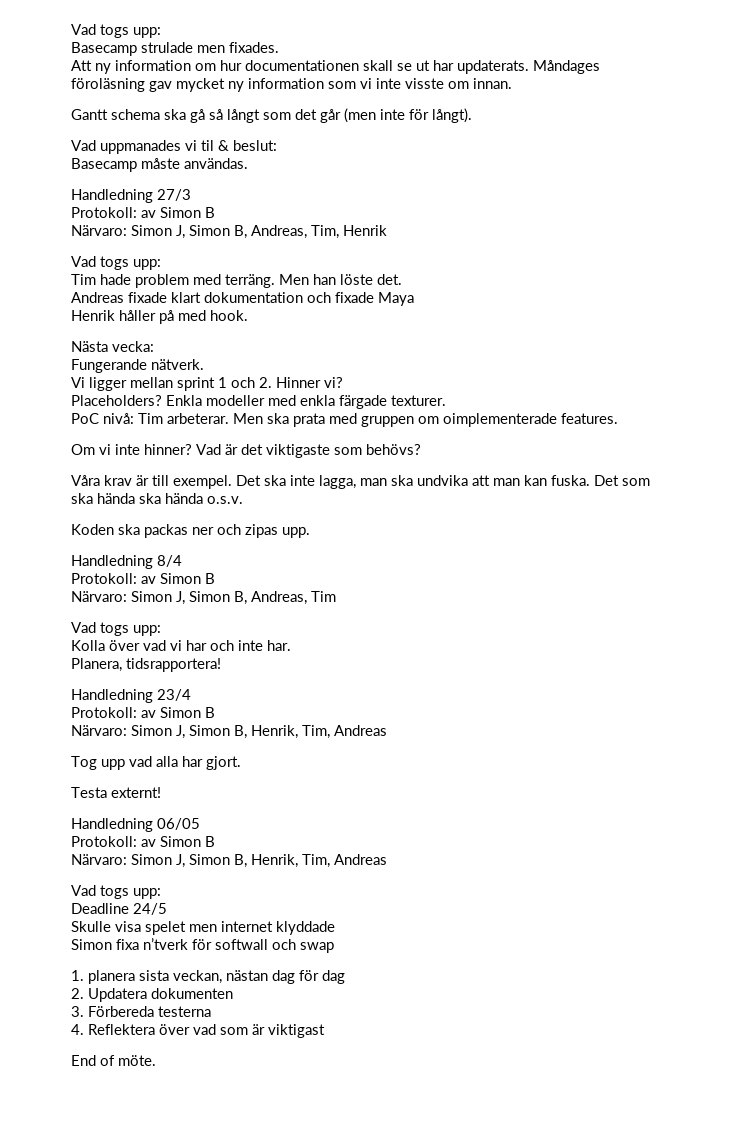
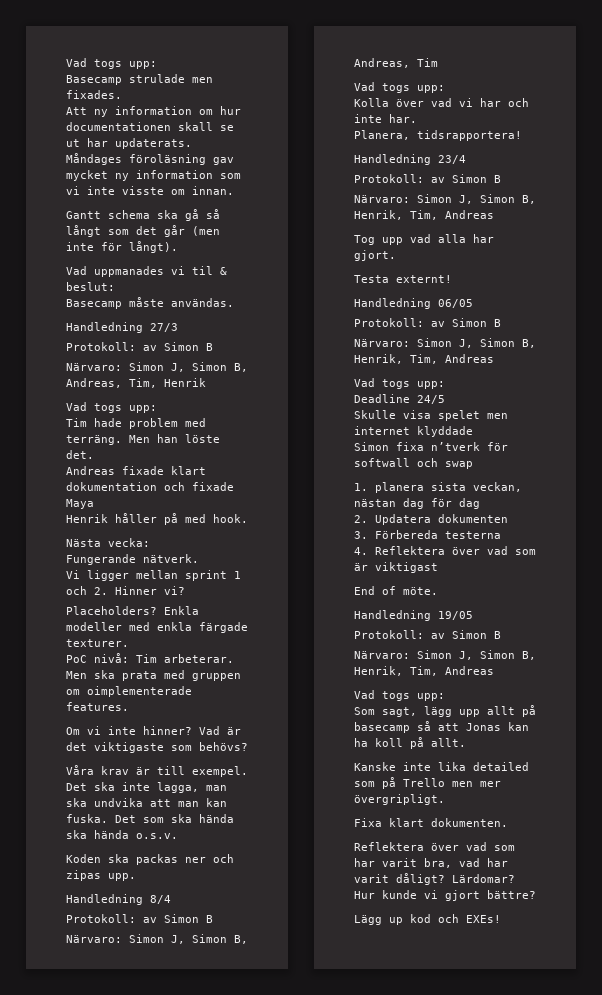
(156, 1060) none -> [354,610,473,621] [354,630,501,639] [354,650,536,660] [354,666,494,676] [354,690,445,701] [354,705,536,717] [354,721,529,733] [354,737,466,749] [354,762,529,771] [354,777,501,789] [354,794,445,805] [354,818,508,827] [354,842,515,851] [354,858,508,868] [354,873,515,885] [354,890,536,901] [354,914,501,925] // Handledning 19/05 // Protokoll: av Simon B // Närvaro: Simon J, Simon B, Henrik, Tim, Andreas // Vad togs upp: // Som sagt, lägg upp allt på basecamp så att Jonas kan ha koll på allt. // Kanske inte lika detailed som på Trello men mer övergripligt. // Fixa klart dokumenten. // Reflektera över vad som har varit bra, vad har varit dåligt? Lärdomar? Hur kunde vi gjort bättre? // Lägg up kod och EXEs!

